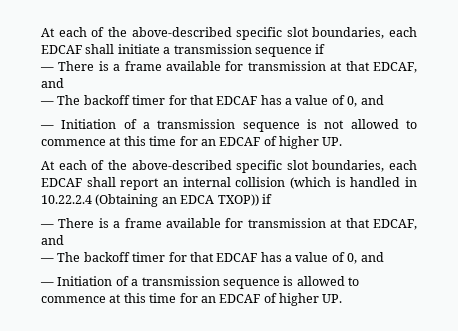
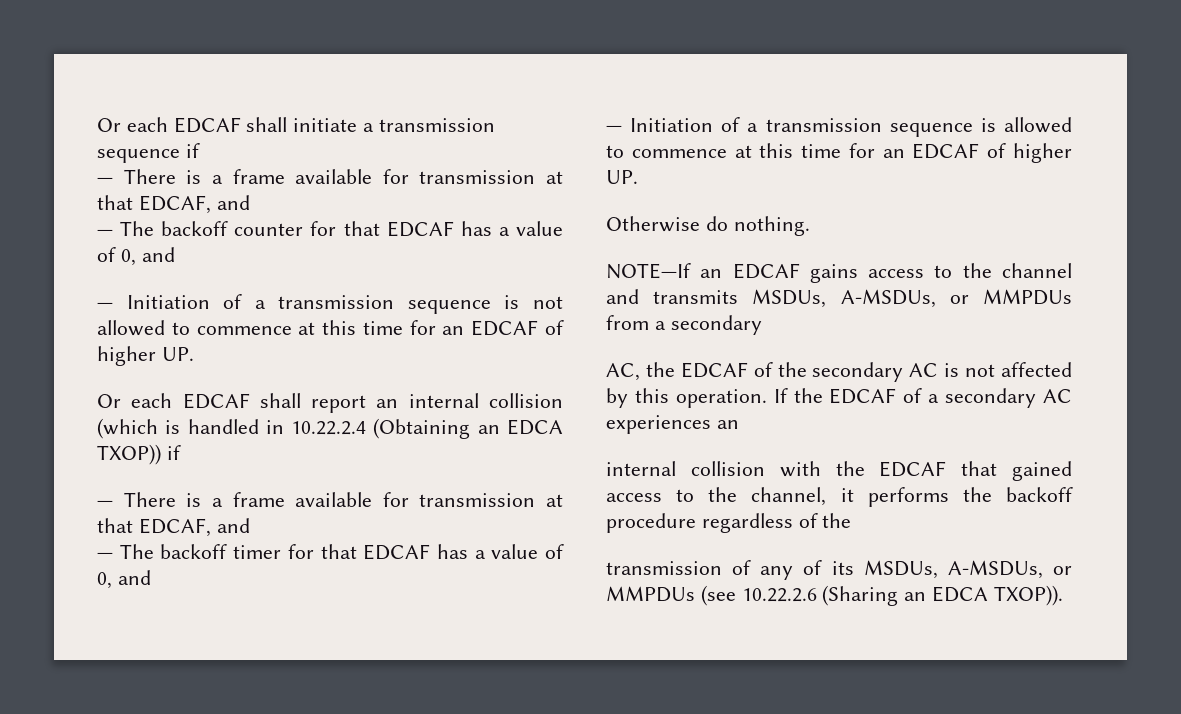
[41,27,385,40] At each of the above-described specific slot boundaries, -> [97,118,121,132] Or
[132,95,166,105] timer -> [234,223,304,236] counter
[41,160,385,173] At each of the above-described specific slot boundaries, -> [97,394,121,408] Or
(343, 298) none -> [606,216,810,236] [606,263,1072,283] [606,289,1072,308] [606,315,762,335] [606,362,1072,382] [606,388,1072,408] [606,415,739,434] [606,461,1072,481] [606,487,1073,507] [606,513,852,533] [606,560,1072,580] [606,585,1063,606] // Otherwise do nothing. // NOTE—If an EDCAF gains access to the channel and transmits MSDUs, A-MSDUs, or MMPDUs from a secondary // AC, the EDCAF of the secondary AC is not affected by this operation. If the EDCAF of a secondary AC experiences an // internal collision with the EDCAF that gained access to the channel, it performs the backoff procedure regardless of the // transmission of any of its MSDUs, A-MSDUs, or MMPDUs (see 10.22.2.6 (Sharing an EDCA TXOP)).

